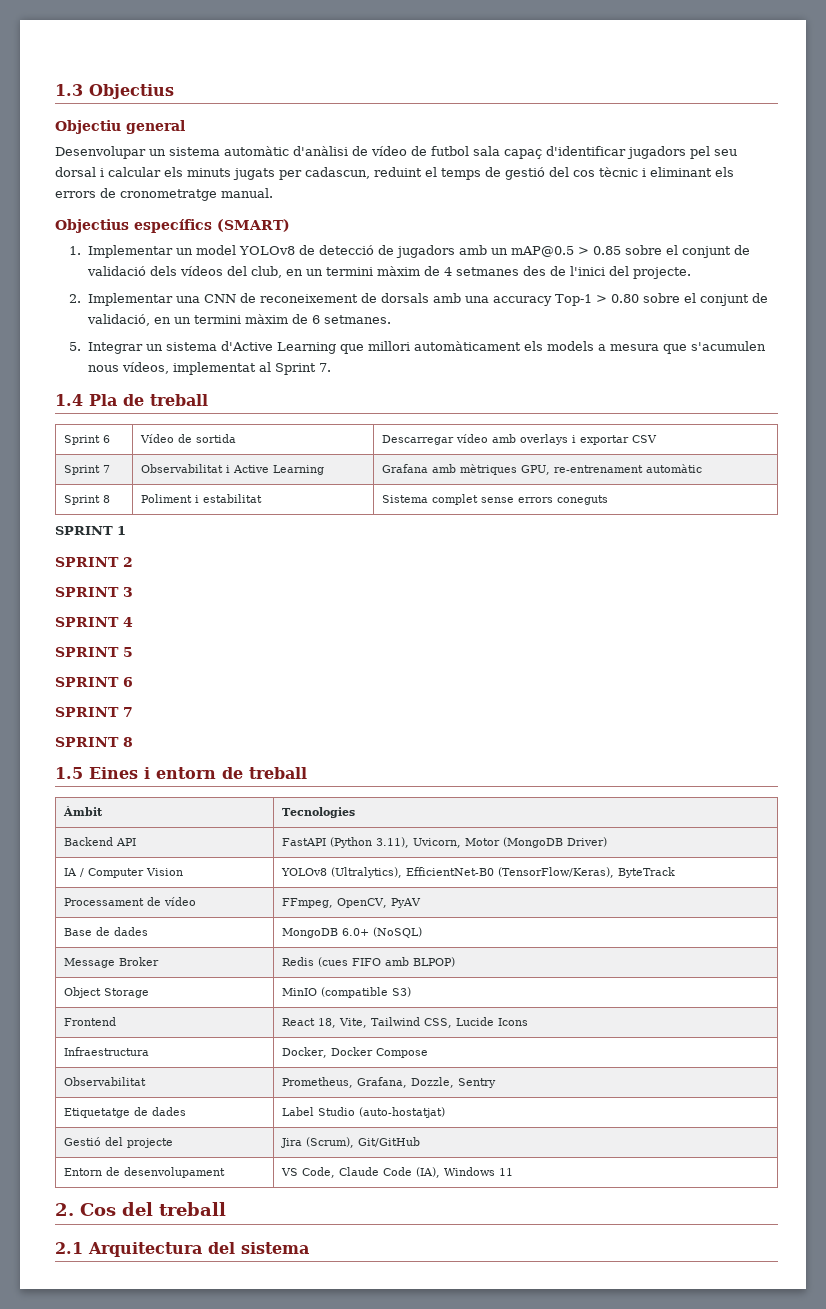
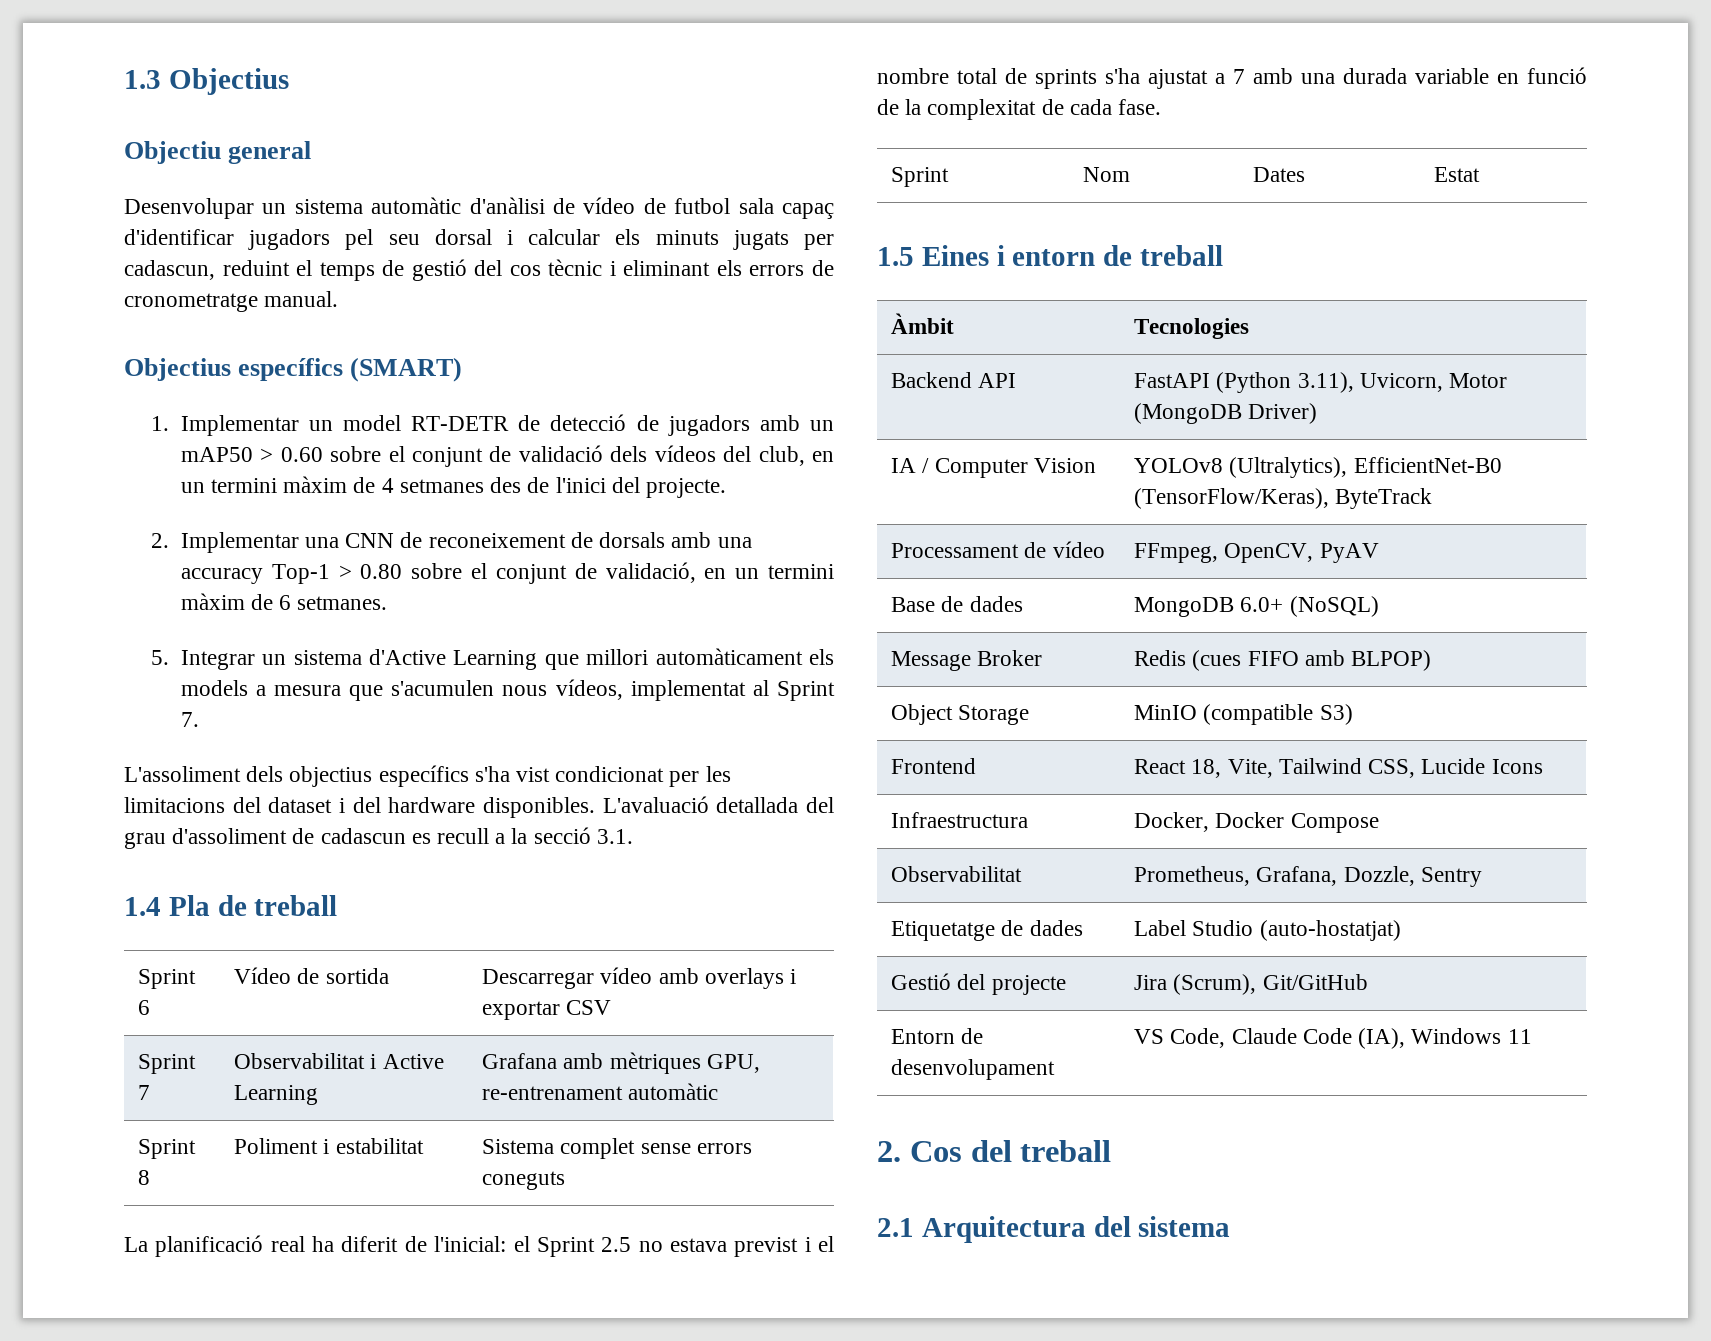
[238,246,295,255] YOLOv8 -> [411,416,510,431] RT-DETR
[510,246,621,257] mAP@0.5 > 0.85 -> [180,447,323,462] mAP50 > 0.60
(331, 367) none -> [124,765,731,787] [124,796,834,818] [124,827,633,849] // L'assoliment dels objectius específics s'ha vist condicionat per les limitacions del dataset i del hardware disponibles. L'avaluació detallada del grau d'assoliment de cadascun es recull a la secció 3.1.
[55,526,126,535] [55,557,133,567] [55,587,133,597] [55,617,133,627] [55,647,133,657] [55,677,133,687] [55,707,133,717] [55,737,133,747] SPRINT 1 // SPRINT 2 // SPRINT 3 // SPRINT 4 // SPRINT 5 // SPRINT 6 // SPRINT 7 // SPRINT 8 -> [124,1235,834,1257] [877,67,1587,89] [877,99,1162,120] [891,167,950,187] [1083,167,1131,182] [1253,167,1306,182] [1434,167,1481,182] La planificació real ha diferit de l'inicial: el Sprint 2.5 no estava previst i el nombre total de sprints s'ha ajustat a 7 amb una durada variable en funció de la complexitat de cada fase. // Sprint | Nom | Dates | Estat

